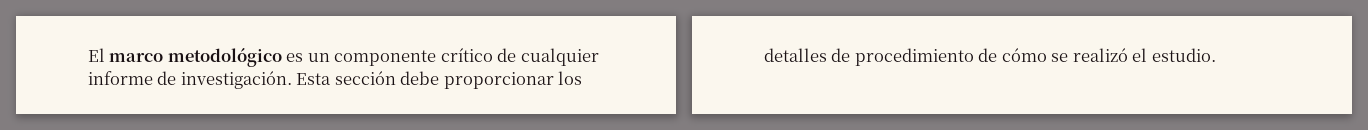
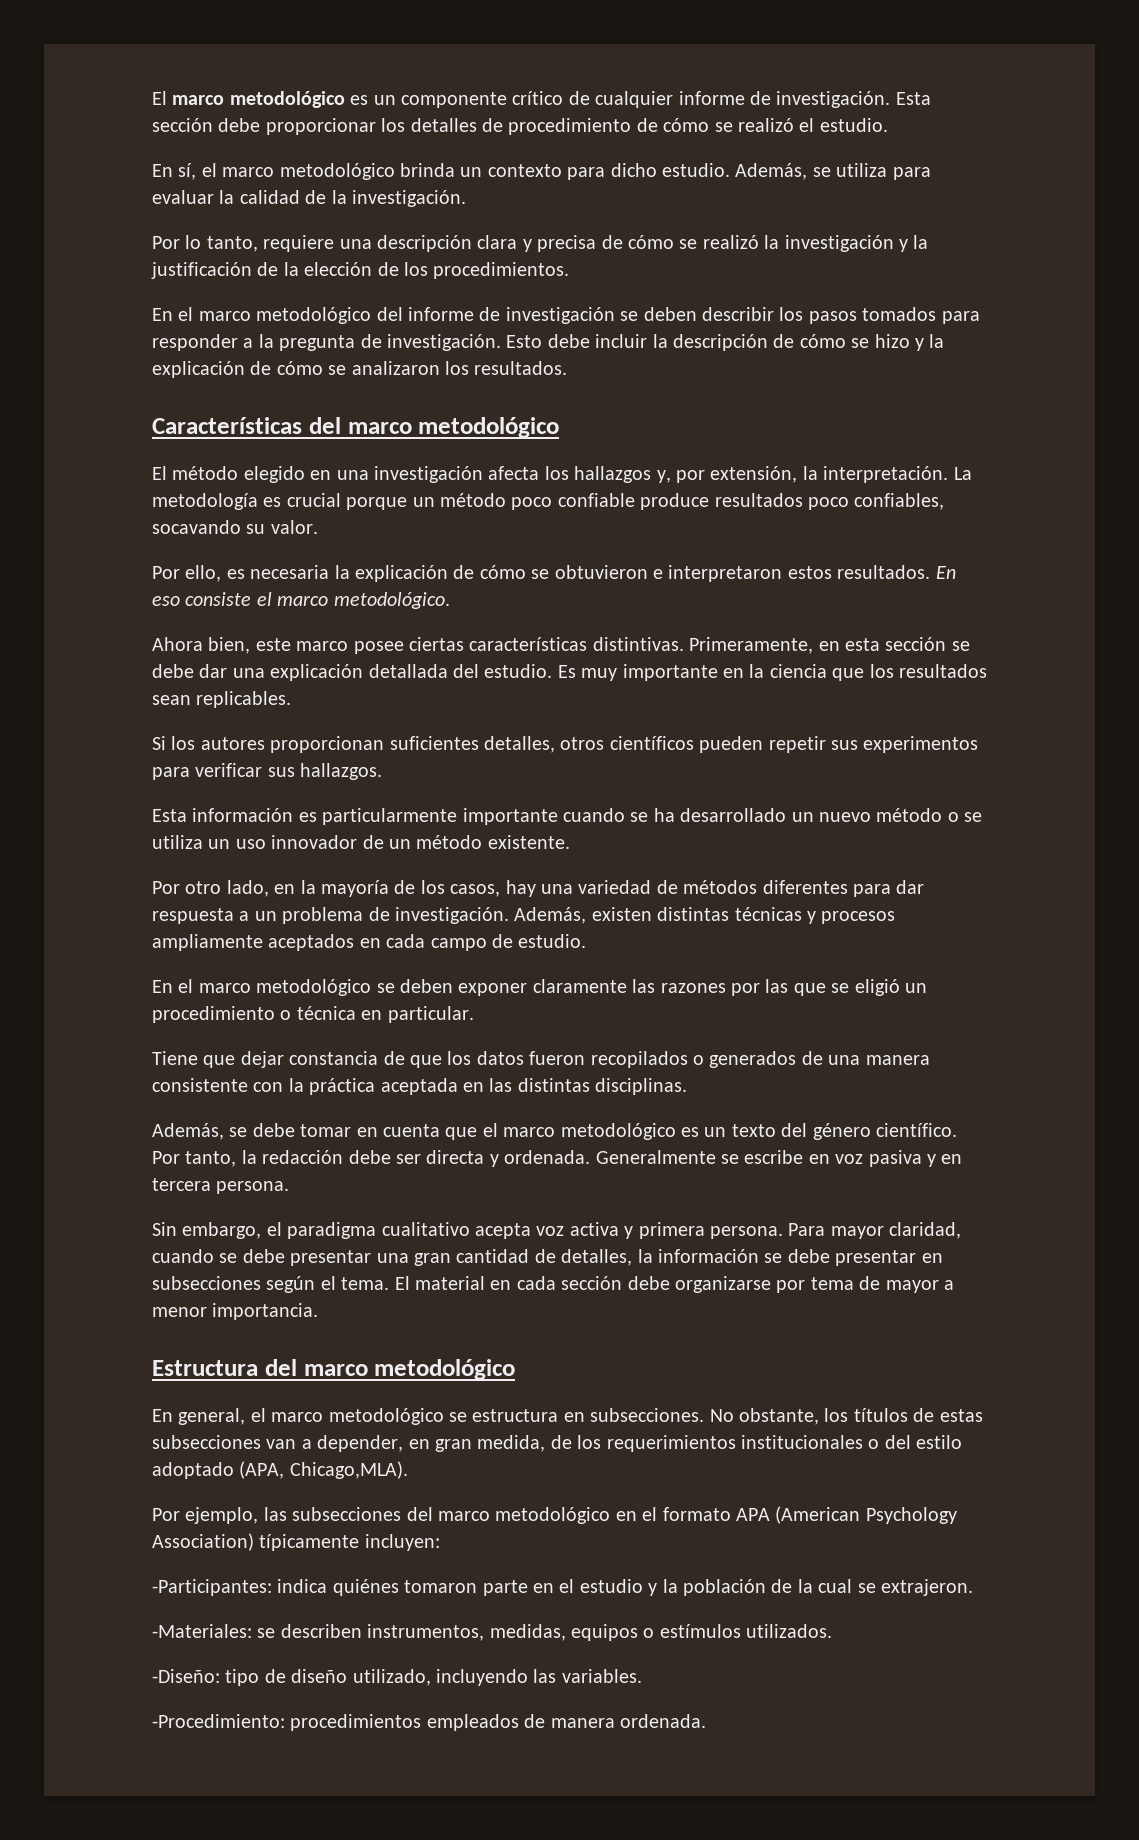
(1216, 55) none -> [152,163,931,180] [152,190,466,207] [152,235,929,252] [151,262,570,279] [152,307,980,324] [152,334,945,351] [152,361,568,378] [152,417,560,438] [152,466,972,483] [152,493,945,510] [152,520,318,534] [152,565,956,582] [152,592,450,609] [152,637,970,654] [152,664,987,681] [152,691,292,708] [152,736,979,753] [152,763,383,780] [152,808,983,825] [152,835,570,849] [152,880,925,897] [152,907,896,924] [152,934,587,951] [152,979,927,996] [152,1006,474,1023] [152,1051,930,1068] [152,1078,688,1095] [152,1123,957,1140] [152,1150,963,1167] [152,1178,290,1194] [152,1222,962,1239] [152,1249,943,1266] [152,1276,954,1293] [152,1303,319,1320] [152,1359,516,1380] [152,1408,983,1425] [152,1435,963,1452] [152,1461,408,1479] [152,1506,957,1524] [152,1533,440,1551] [152,1579,973,1596] [152,1624,833,1641] [152,1669,642,1686] [152,1714,706,1731] // En sí, el marco metodológico brinda un contexto para dicho estudio. Además, se utiliza para evaluar la calidad de la investigación. // Por lo tanto, requiere una descripción clara y precisa de cómo se realizó la investigación y la justificación de la elección de los procedimientos. // En el marco metodológico del informe de investigación se deben describir los pasos tomados para responder a la pregunta de investigación. Esto debe incluir la descripción de cómo se hizo y la explicación de cómo se analizaron los resultados. // Características del marco metodológico // El método elegido en una investigación afecta los hallazgos y, por extensión, la interpretación. La metodología es crucial porque un método poco confiable produce resultados poco confiables, socavando su valor. // Por ello, es necesaria la explicación de cómo se obtuvieron e interpretaron estos resultados. En eso consiste el marco metodológico. // Ahora bien, este marco posee ciertas características distintivas. Primeramente, en esta sección se debe dar una explicación detallada del estudio. Es muy importante en la ciencia que los resultados sean replicables. // Si los autores proporcionan suficientes detalles, otros científicos pueden repetir sus experimentos para verificar sus hallazgos. // Esta información es particularmente importante cuando se ha desarrollado un nuevo método o se utiliza un uso innovador de un método existente. // Por otro lado, en la mayoría de los casos, hay una variedad de métodos diferentes para dar respuesta a un problema de investigación. Además, existen distintas técnicas y procesos ampliamente aceptados en cada campo de estudio. // En el marco metodológico se deben exponer claramente las razones por las que se eligió un procedimiento o técnica en particular. // Tiene que dejar constancia de que los datos fueron recopilados o generados de una manera consistente con la práctica aceptada en las distintas disciplinas. // Además, se debe tomar en cuenta que el marco metodológico es un texto del género científico. Por tanto, la redacción debe ser directa y ordenada. Generalmente se escribe en voz pasiva y en tercera persona. // Sin embargo, el paradigma cualitativo acepta voz activa y primera persona. Para mayor claridad, cuando se debe presentar una gran cantidad de detalles, la información se debe presentar en subsecciones según el tema. El material en cada sección debe organizarse por tema de mayor a menor importancia. // Estructura del marco metodológico // En general, el marco metodológico se estructura en subsecciones. No obstante, los títulos de estas subsecciones van a depender, en gran medida, de los requerimientos institucionales o del estilo adoptado (APA, Chicago,MLA). // Por ejemplo, las subsecciones del marco metodológico en el formato APA (American Psychology Association) típicamente incluyen: // -Participantes: indica quiénes tomaron parte en el estudio y la población de la cual se extrajeron. // -Materiales: se describen instrumentos, medidas, equipos o estímulos utilizados. // -Diseño: tipo de diseño utilizado, incluyendo las variables. // -Procedimiento: procedimientos empleados de manera ordenada.

